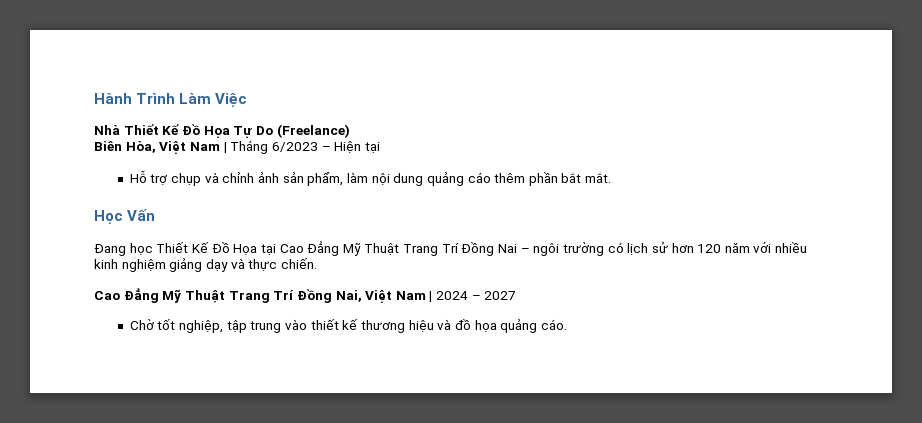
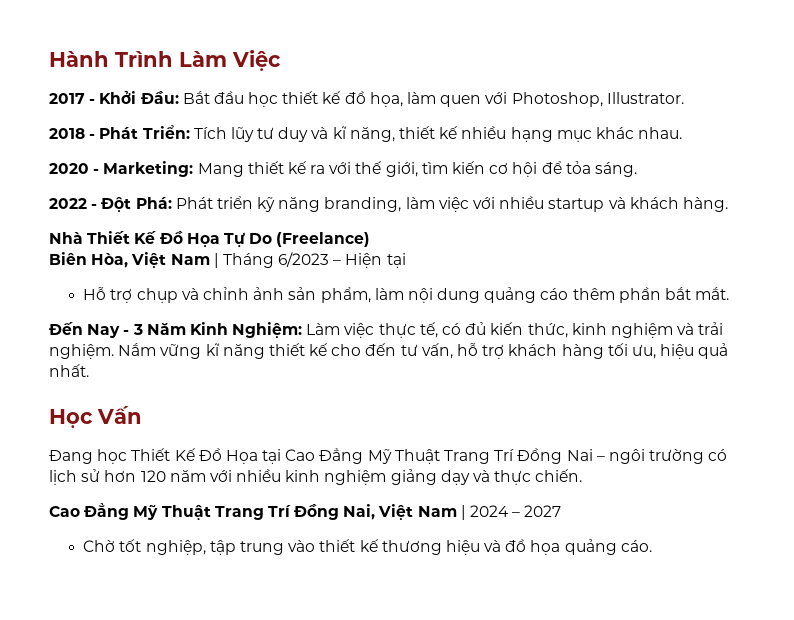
(248, 100) none -> [49,90,684,107] [49,125,683,142] [49,161,637,177] [49,196,728,213] // 2017 - Khởi Đầu: Bắt đầu học thiết kế đồ họa, làm quen với Photoshop, Illustrator. // 2018 - Phát Triển: Tích lũy tư duy và kĩ năng, thiết kế nhiều hạng mục khác nhau. // 2020 - Marketing: Mang thiết kế ra với thế giới, tìm kiến cơ hội để tỏa sáng. // 2022 - Đột Phá: Phát triển kỹ năng branding, làm việc với nhiều startup và khách hàng.
(612, 177) none -> [49,322,724,339] [49,343,729,359] [49,364,89,377] // Đến Nay - 3 Năm Kinh Nghiệm: Làm việc thực tế, có đủ kiến thức, kinh nghiệm và trải nghiệm. Nắm vững kĩ năng thiết kế cho đến tư vấn, hỗ trợ khách hàng tối ưu, hiệu quả nhất.

